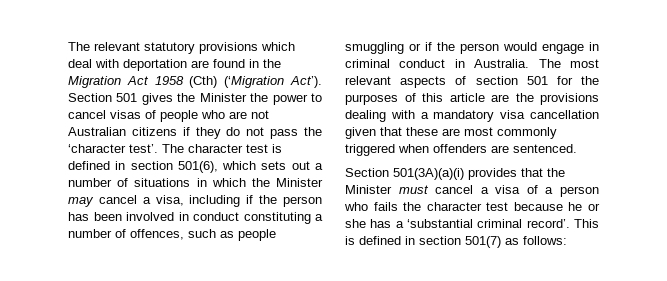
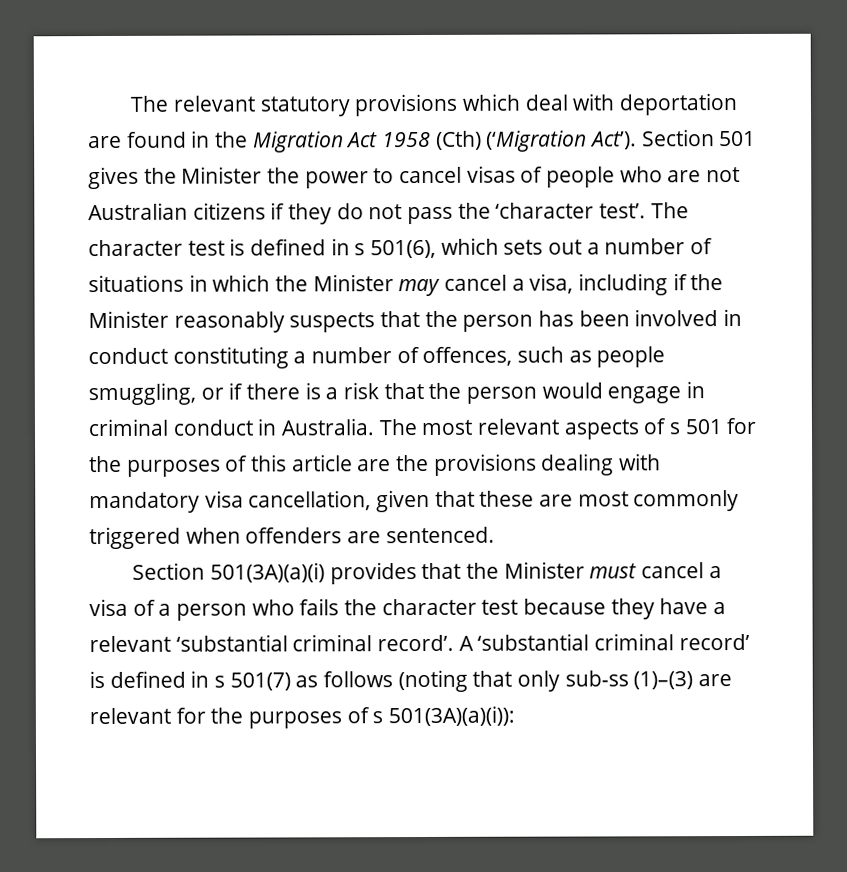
[130,161,173,170] section -> [354,243,366,256] s
(278, 199) none -> [88,310,458,333] Minister reasonably suspects that the
[345,42,404,54] smuggling -> [88,382,196,406] smuggling,
(432, 46) none -> [246,382,424,400] there is a risk that
[475,76,518,85] section -> [669,422,681,435] s
[420,112,429,119] a -> (662, 462) none
[530,110,599,119] cancellation -> [248,490,372,511] cancellation,
[568,202,600,211] [345,219,599,228] [345,236,461,245] he or she has a ‘substantial criminal record’. This is defined in section -> [610,598,727,620] [89,633,750,653] [89,670,226,689] they have a relevant ‘substantial criminal record’. A ‘substantial criminal record’ is defined in s
[523,236,567,245] follows: -> [323,669,733,693] [89,705,516,729] follows (noting that only sub-ss (1)–(3) are relevant for the purposes of s 501(3A)(a)(i)):

